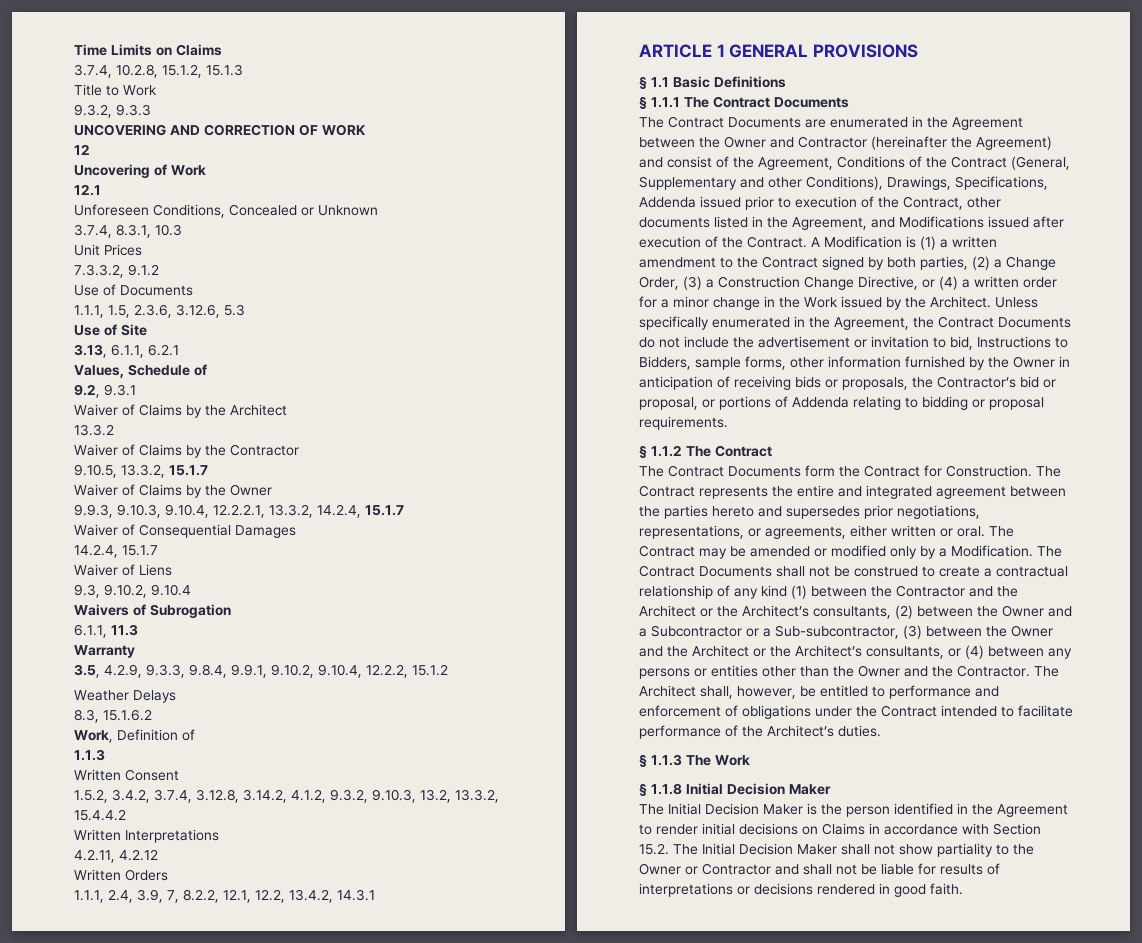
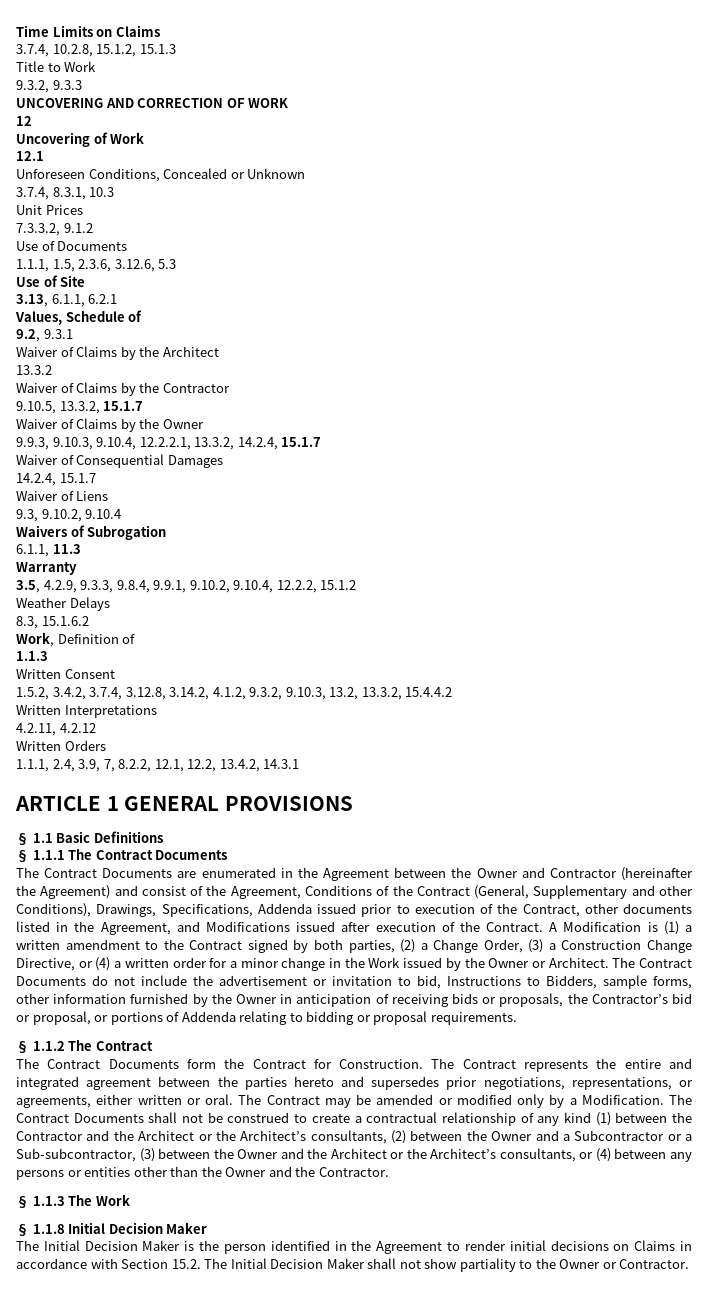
[930,296,1038,308] [639,316,934,330] Architect. Unless specifically enumerated in the Agreement, the -> [488,957,636,968] Owner or Architect. The
[1034,666,1059,677] [639,685,999,699] [639,705,1073,719] [639,725,881,739] The Architect shall, however, be entitled to performance and enforcement of obligations under the Contract intended to facilitate performance of the Architect’s duties. -> (389, 1172) none
[702,863,1000,875] [639,883,963,897] Contractor and shall not be liable for results of interpretations or decisions rendered in good faith. -> [619,1259,690,1269] Contractor.

